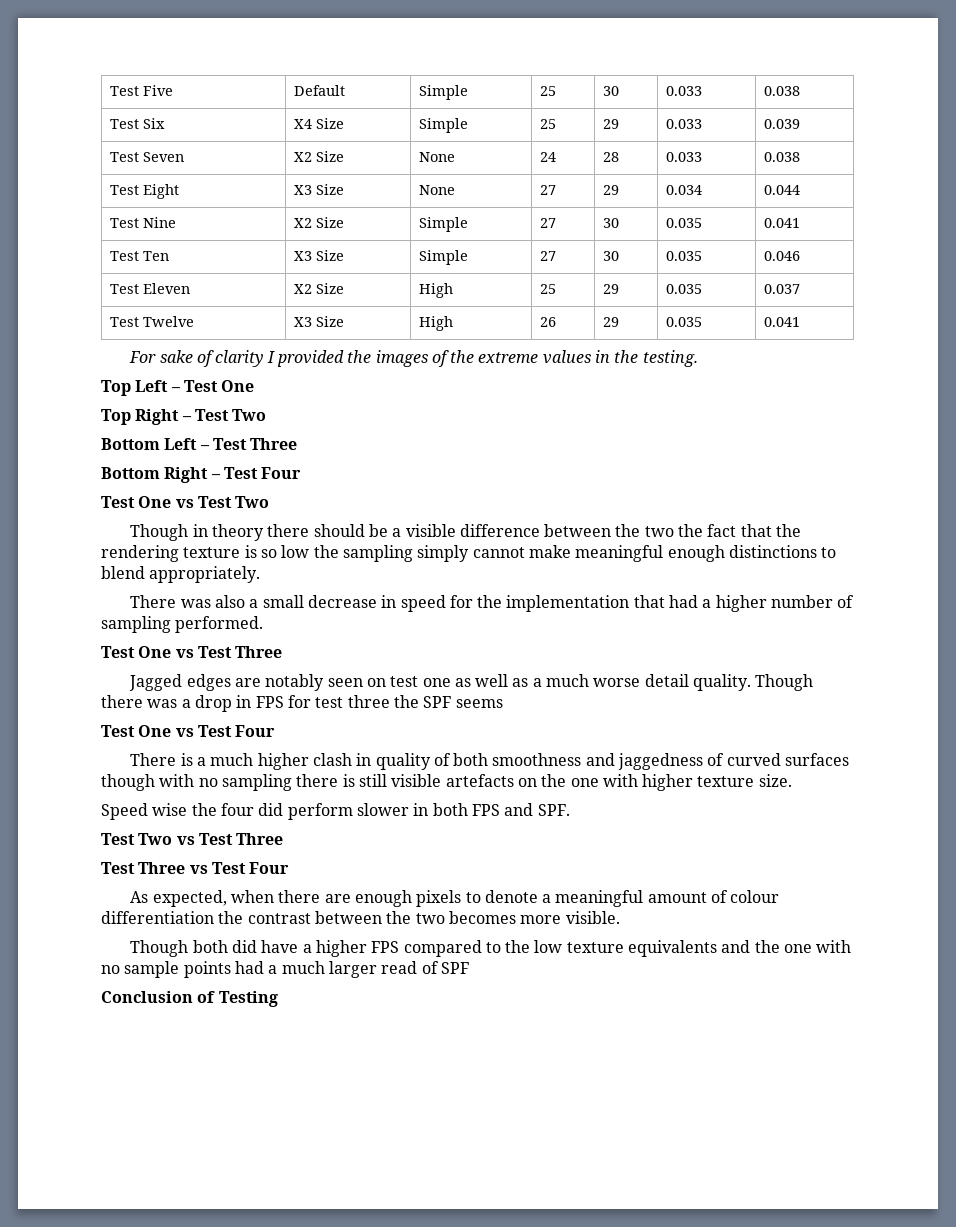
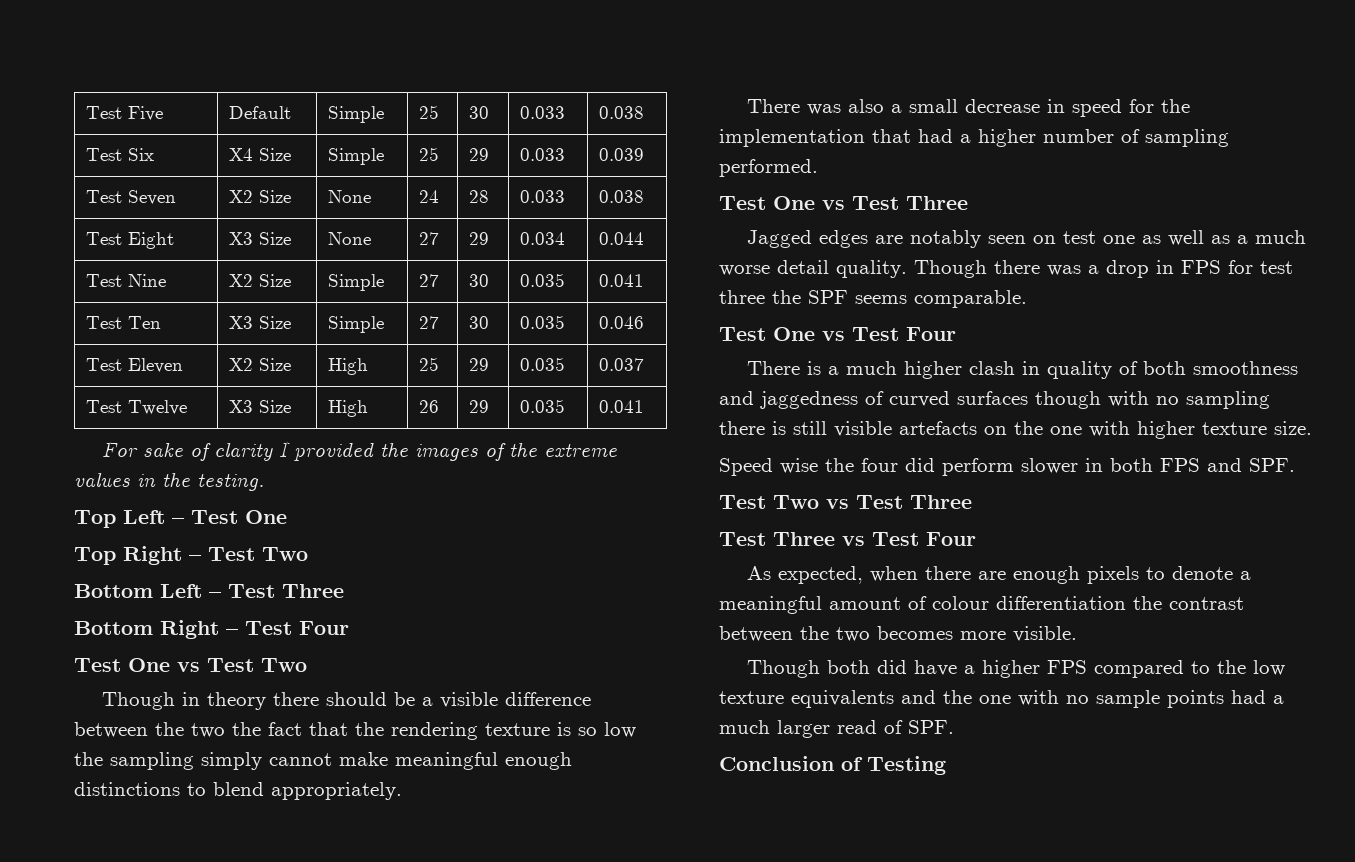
(503, 703) none -> [914,290,1027,308] comparable.
[440,962,469,974] SPF -> [908,720,954,734] SPF.

